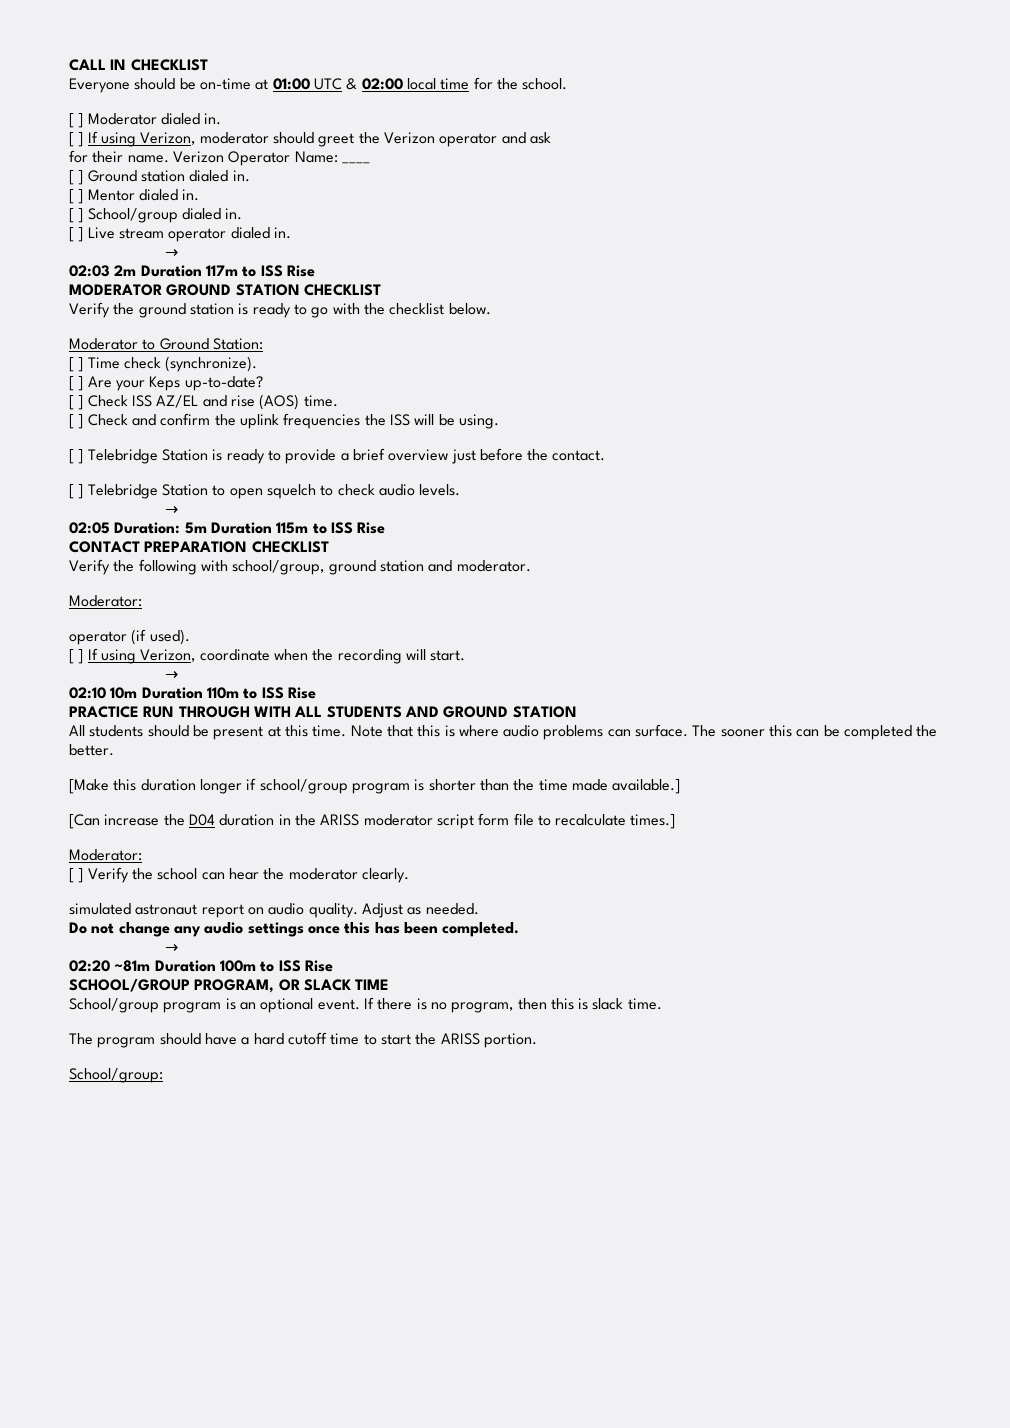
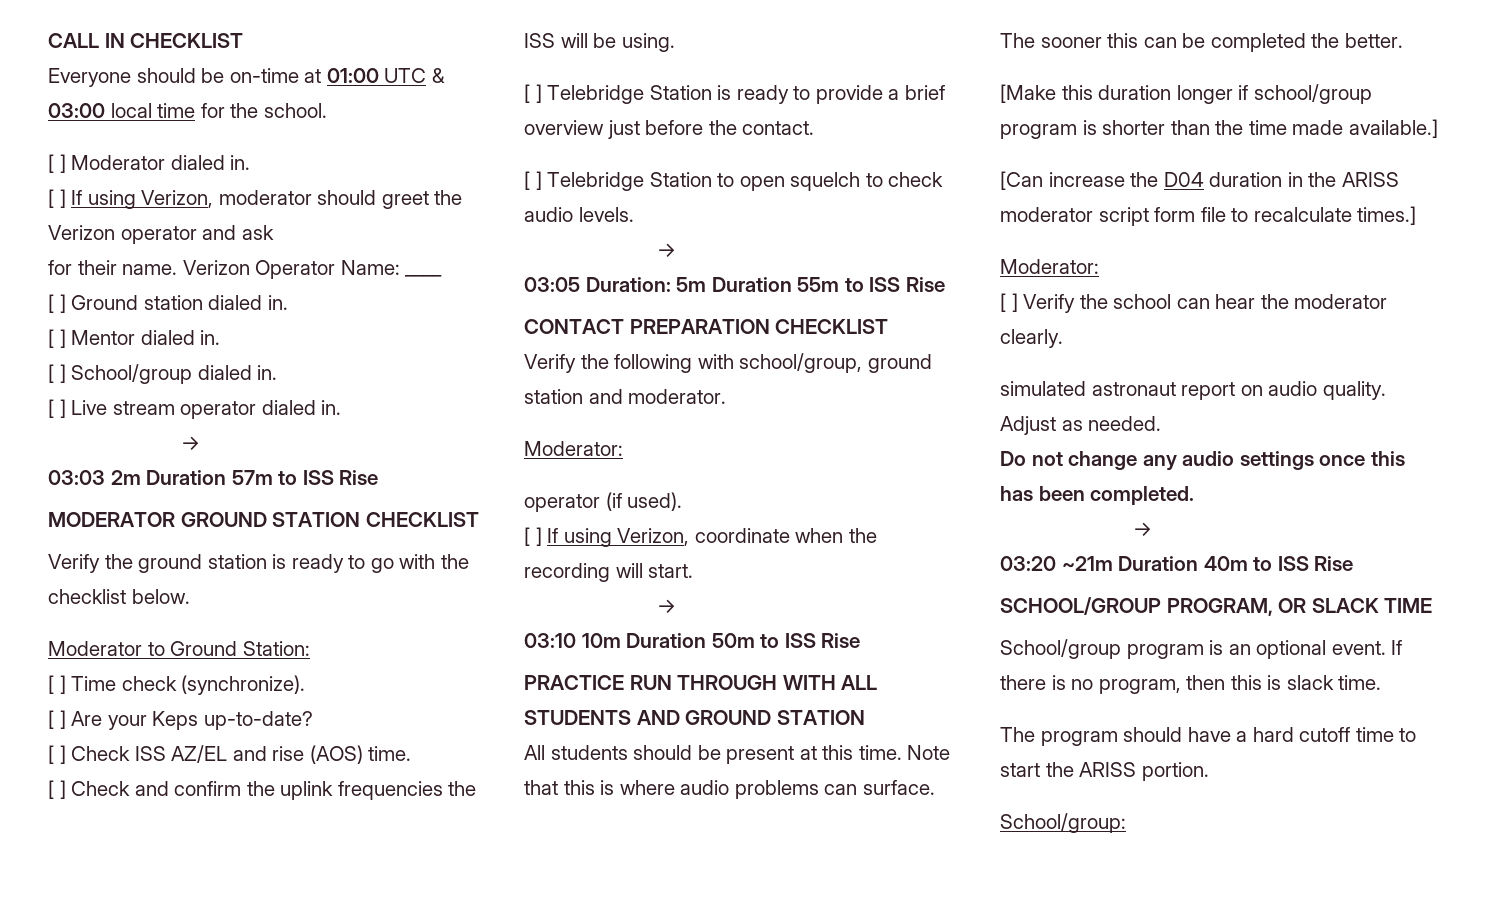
[361,78,403,90] 02:00 -> [48,103,105,118] 03:00
[69,265,110,277] 02:03 -> [48,470,105,485] 03:03
[205,265,238,276] 117m -> [231,470,273,485] 57m
[69,522,110,534] 02:05 -> [524,277,580,292] 03:05
[276,522,309,534] 115m -> [797,277,840,292] 55m
[69,687,106,699] 02:10 -> [524,633,576,648] 03:10
[206,687,239,699] 110m -> [711,633,755,648] 50m
[69,960,256,972] 02:20 ~81m Duration 100m -> [1000,556,1248,571] 03:20 ~21m Duration 40m

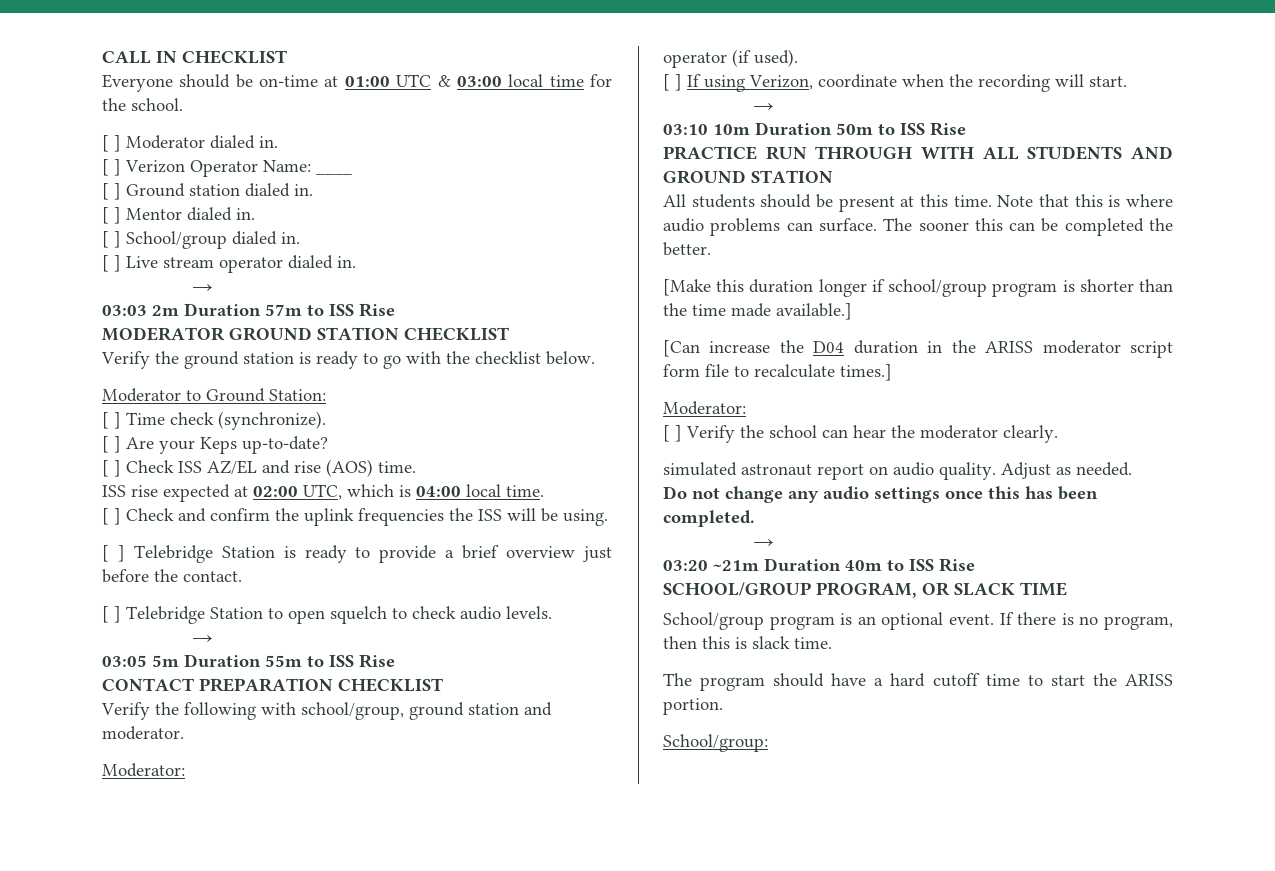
[71,190,463,209] [48,225,274,244] [48,260,178,275] If using Verizon, moderator should greet the Verizon operator and ask // for their name. -> (121, 167) none
(412, 753) none -> [102,484,544,502] // ISS rise expected at 02:00 UTC, which is 04:00 local time.
[585,277,671,292] Duration: -> (147, 661) none

